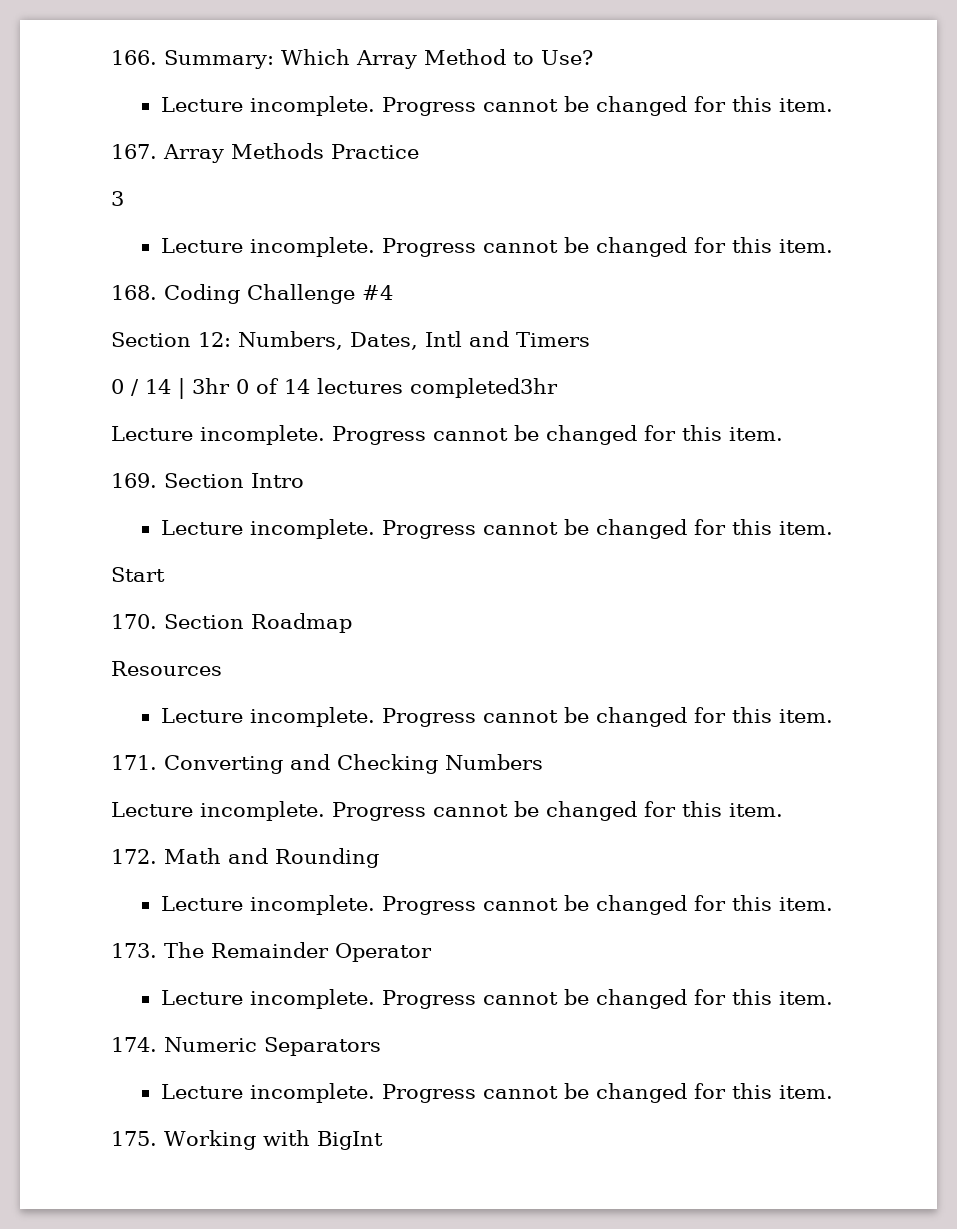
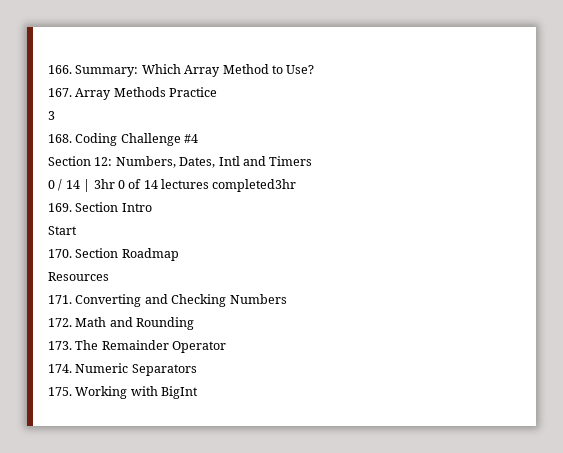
[160,96,833,116] // Lecture incomplete. Progress cannot be changed for this item. -> (315, 69) none
[160,237,833,257] // Lecture incomplete. Progress cannot be changed for this item. -> (55, 115) none
[111,425,783,445] [111,473,304,488] [160,519,833,539] Lecture incomplete. Progress cannot be changed for this item. // 169. Section Intro // Lecture incomplete. Progress cannot be changed for this item. -> [48,202,152,212] 169. Section Intro
[160,707,833,727] // Lecture incomplete. Progress cannot be changed for this item. -> (109, 276) none
[111,801,783,821] [111,848,379,868] [160,895,833,915] [111,942,432,962] [160,989,833,1009] [111,1037,381,1056] [160,1083,833,1103] Lecture incomplete. Progress cannot be changed for this item. // 172. Math and Rounding // Lecture incomplete. Progress cannot be changed for this item. // 173. The Remainder Operator // Lecture incomplete. Progress cannot be changed for this item. // 174. Numeric Separators // Lecture incomplete. Progress cannot be changed for this item. -> [48,317,195,330] [48,340,227,353] [48,363,197,376] 172. Math and Rounding // 173. The Remainder Operator // 174. Numeric Separators

